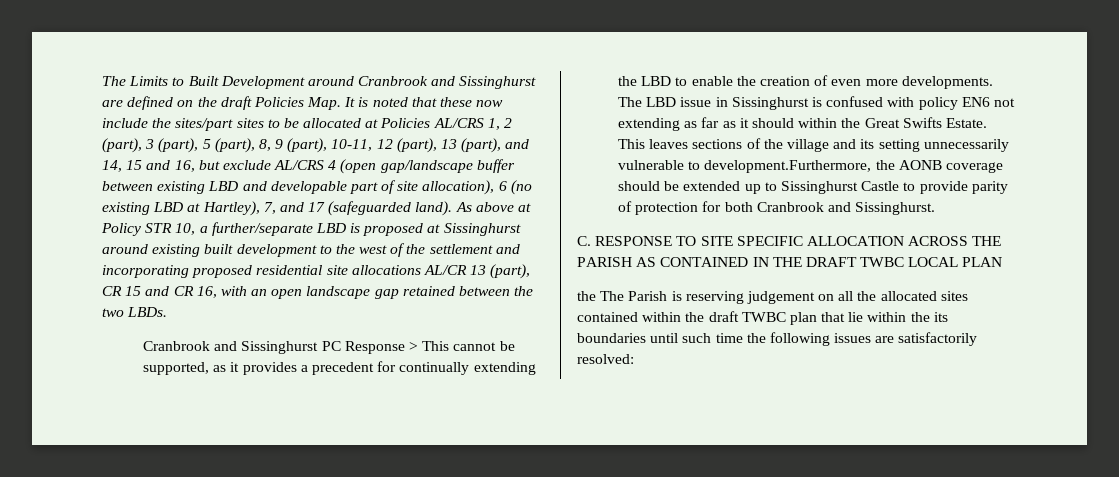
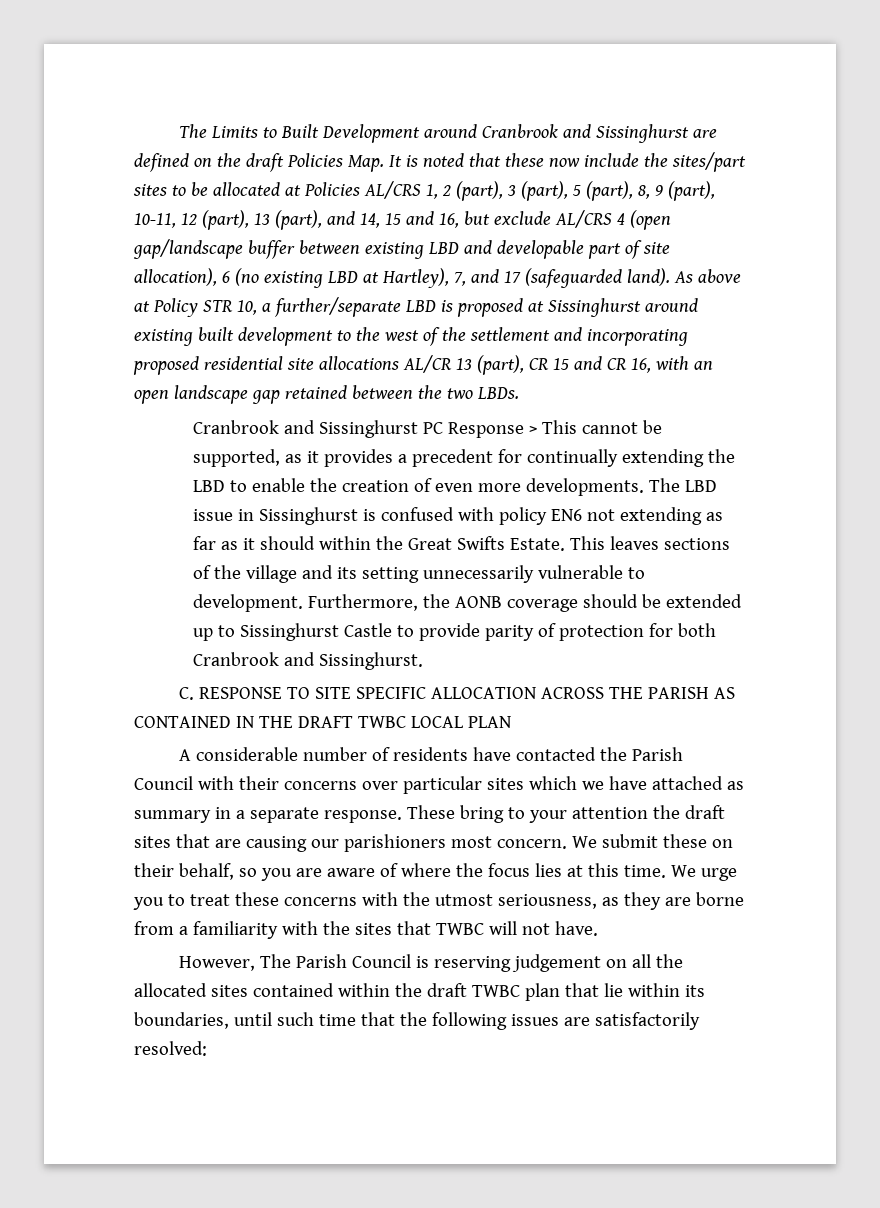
[704,160,872,173] development.Furthermore, -> [192,594,418,612] development. Furthermore,
[577,291,596,301] the -> [179,747,684,761] [134,776,744,794] [134,805,725,823] [134,834,733,852] [134,863,737,881] [133,892,744,910] [134,921,598,939] [179,956,256,971] A considerable number of residents have contacted the Parish Council with their concerns over particular sites which we have attached as summary in a separate response. These bring to your attention the draft sites that are causing our parishioners most concern. We submit these on their behalf, so you are aware of where the focus lies at this time. We urge you to treat these concerns with the utmost seriousness, as they are borne from a familiarity with the sites that TWBC will not have. // However,
(668, 296) none -> [352,954,412,968] Council
[910,312,948,322] [577,333,646,343] the its boundaries -> [684,985,705,997] [134,1012,229,1029] its boundaries,
(743, 338) none -> [360,1012,395,1026] that

